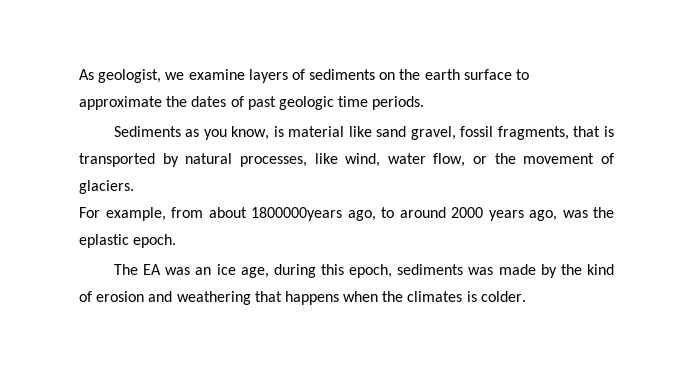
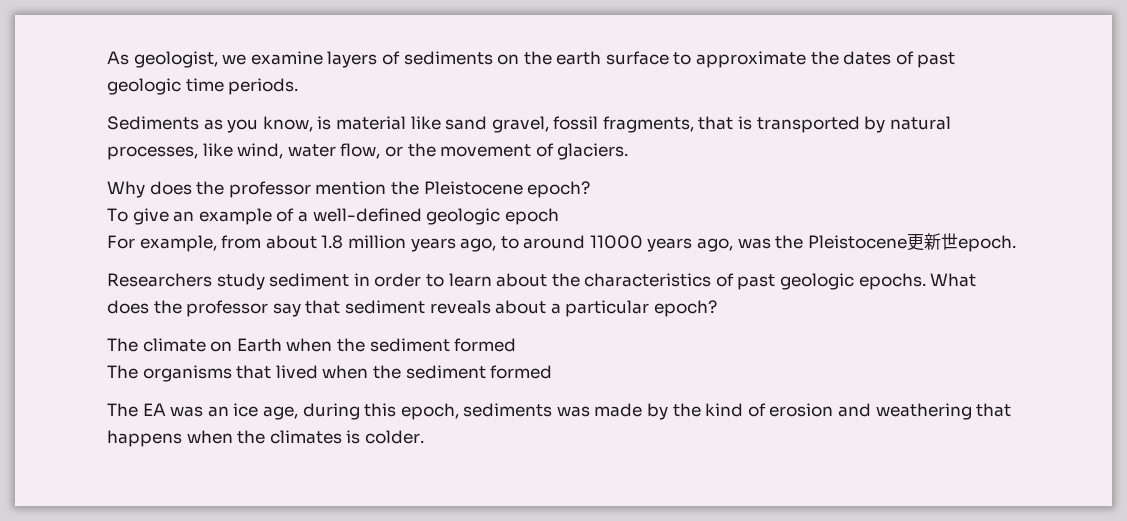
(134, 187) none -> [107,181,591,198] [107,208,559,225] // Why does the professor mention the Pleistocene epoch? // To give an example of a well-defined geologic epoch
[251,207,342,221] 1800000years -> [321,235,456,252] 1.8 million years
[451,207,483,218] 2000 -> [589,235,643,249] 11000
[79,234,129,248] eplastic -> [807,233,958,251] Pleistocene更新世
(177, 241) none -> [107,273,977,290] [107,300,717,317] [107,338,517,352] [107,365,553,382] // Researchers study sediment in order to learn about the characteristics of past geologic epochs. What does the professor say that sediment reveals about a particular epoch? // The climate on Earth when the sediment formed // The organisms that lived when the sediment formed

